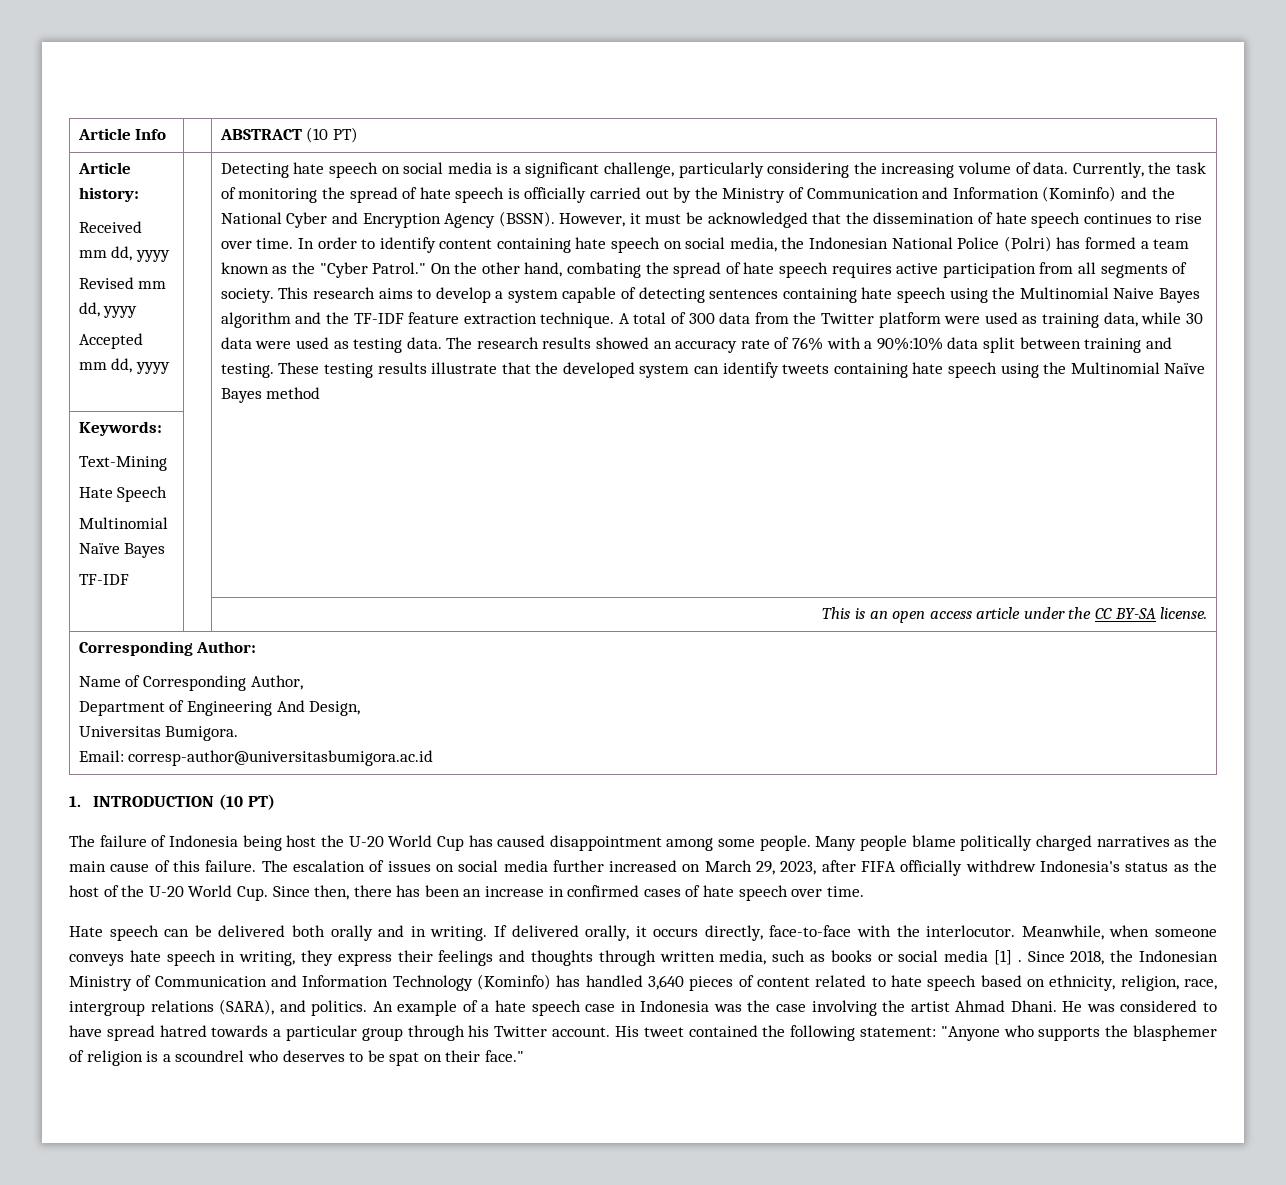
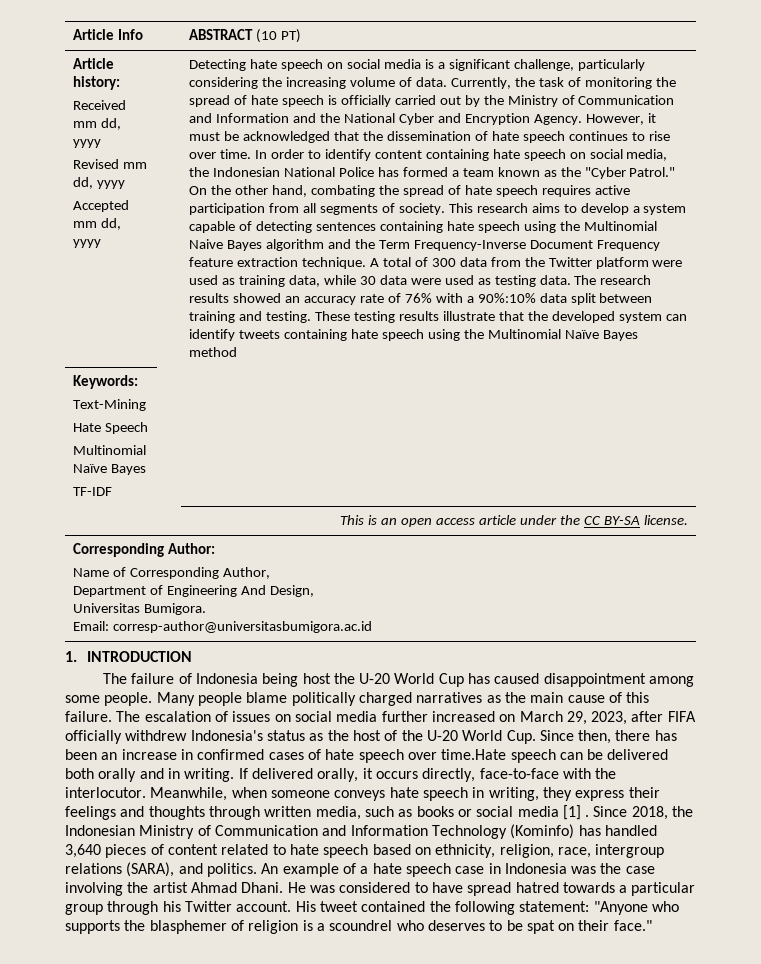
[1042,186,1117,202] (Kominfo) -> (290, 118) none
[444,211,555,228] Agency (BSSN). -> [533,114,582,125] Agency.
[1003,236,1052,252] (Polri) -> (375, 172) none
[353,313,404,324] TF-IDF -> [379,240,660,251] Term Frequency-Inverse Document Frequency
[218,794,275,810] (10 PT) -> (193, 656) none
[826,886,864,897] [69,926,103,937] time. // Hate -> [441,749,507,760] time.Hate

